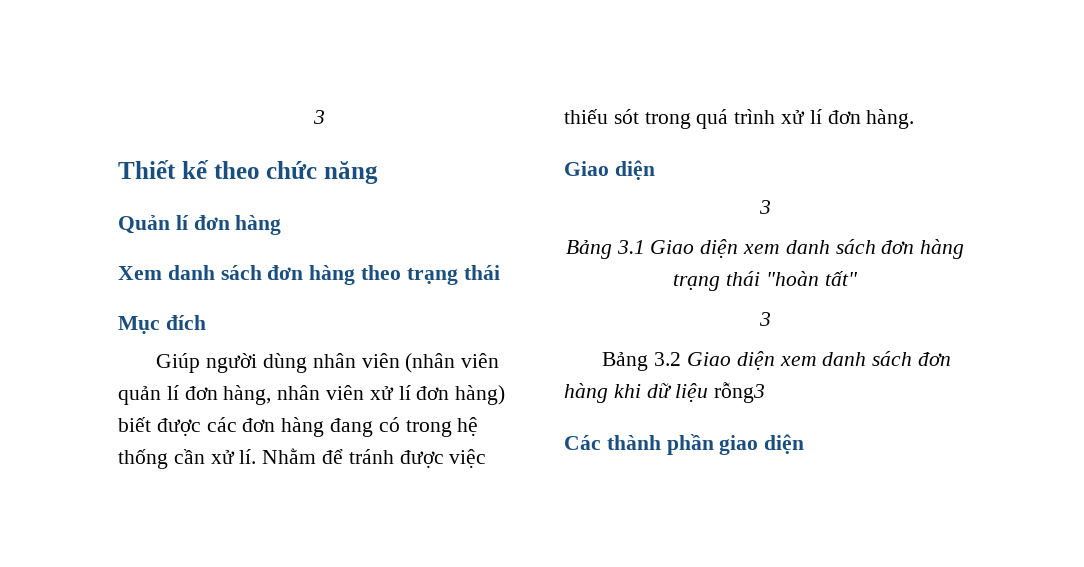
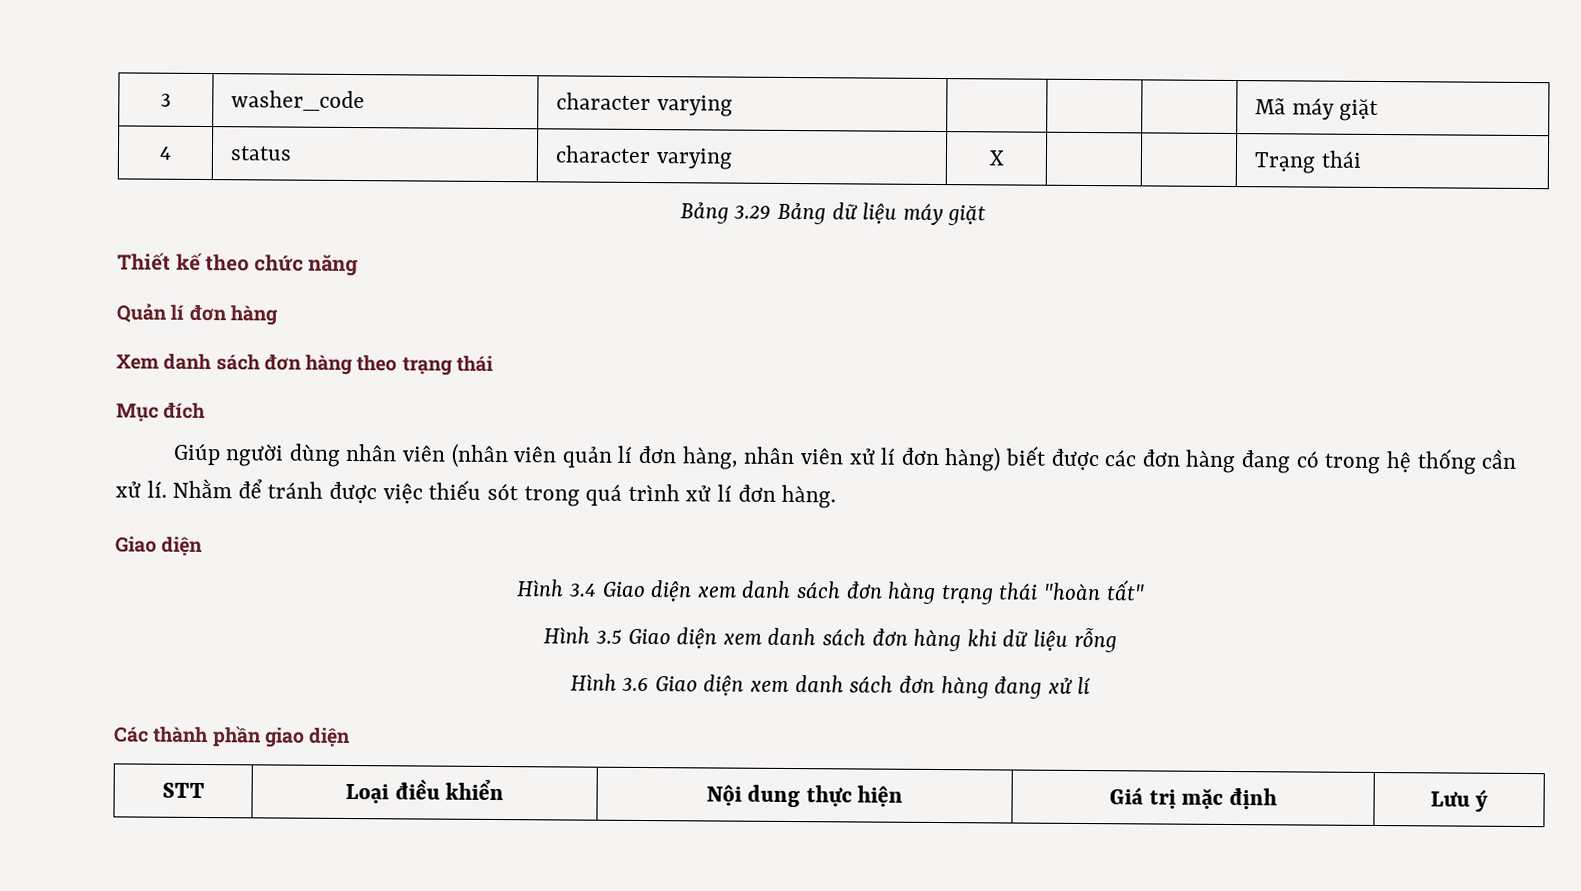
[312,110,325,124] 3 -> [160,93,172,107] [231,90,366,113] [556,92,733,117] [1255,97,1380,121] [159,146,172,160] [230,146,293,161] [555,145,733,170] [988,150,1005,166] [1254,150,1362,174] [679,202,987,226] 3 | washer_code | character varying | | | | Mã máy giặt // 4 | status | character varying | X | | | Trạng thái // Bảng 3.29 Bảng dữ liệu máy giặt
[758,200,771,214] [565,240,645,259] 3 // Bảng 3.1 -> [516,579,597,597] Hình 3.4
[758,312,771,326] [602,352,682,371] 3 // Bảng 3.2 -> [543,626,622,644] Hình 3.5
[714,382,766,403] rỗng3 -> [1073,627,1117,653] [569,673,1092,699] rỗng // Hình 3.6 Giao diện xem danh sách đơn hàng đang xử lí
(805, 444) none -> [161,782,205,799] [344,778,505,804] [705,784,904,808] [1109,787,1277,810] [1429,789,1489,812] // STT | Loại điều khiển | Nội dung thực hiện | Giá trị mặc định | Lưu ý

